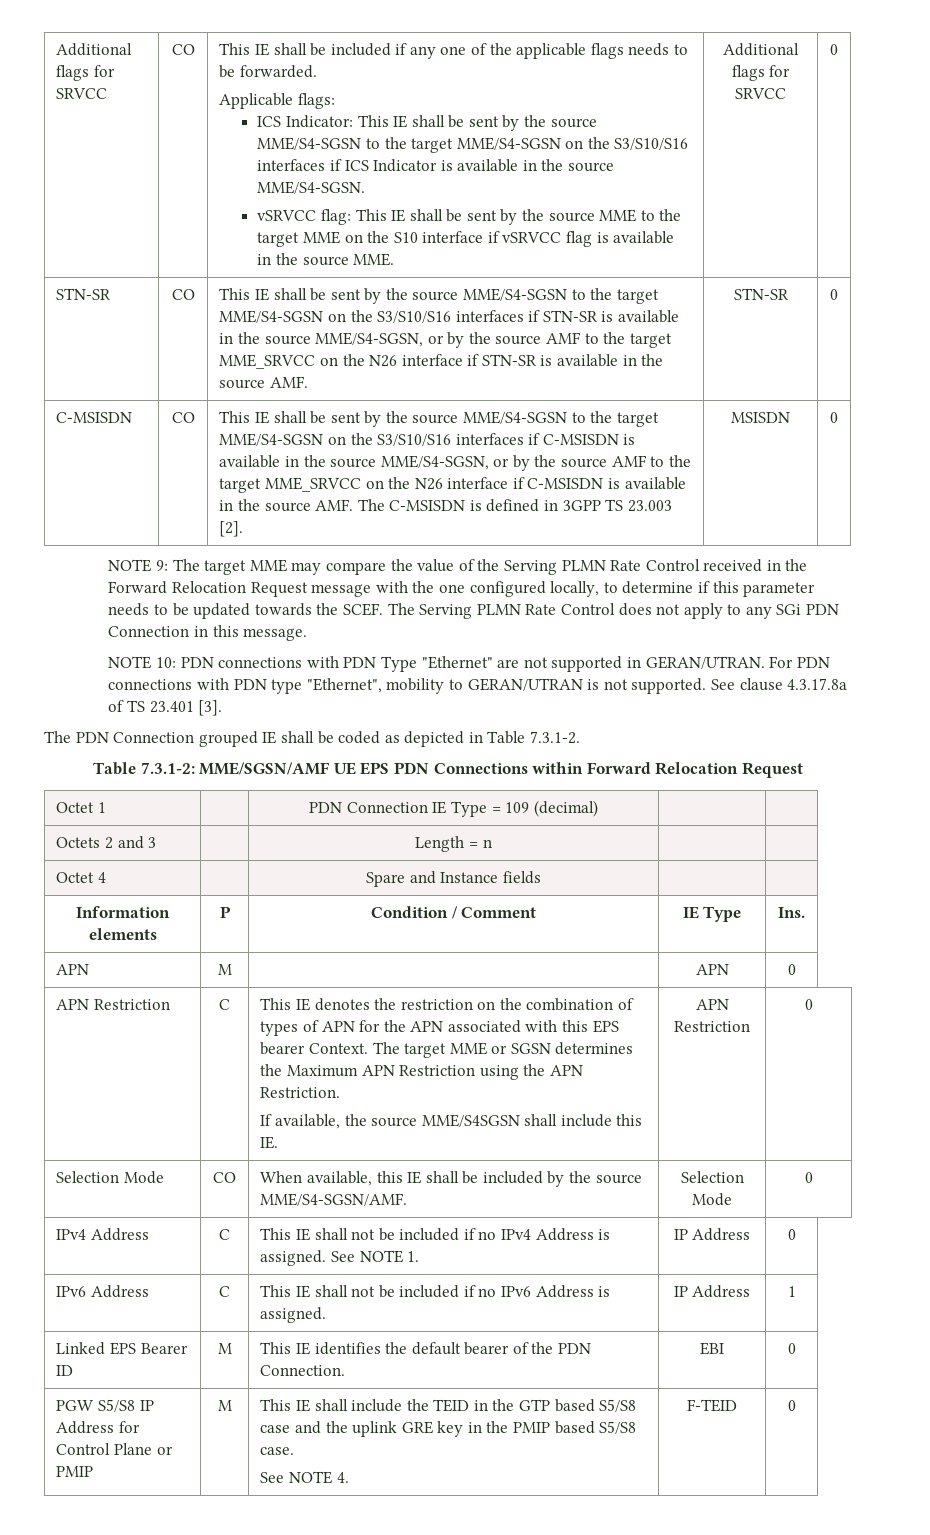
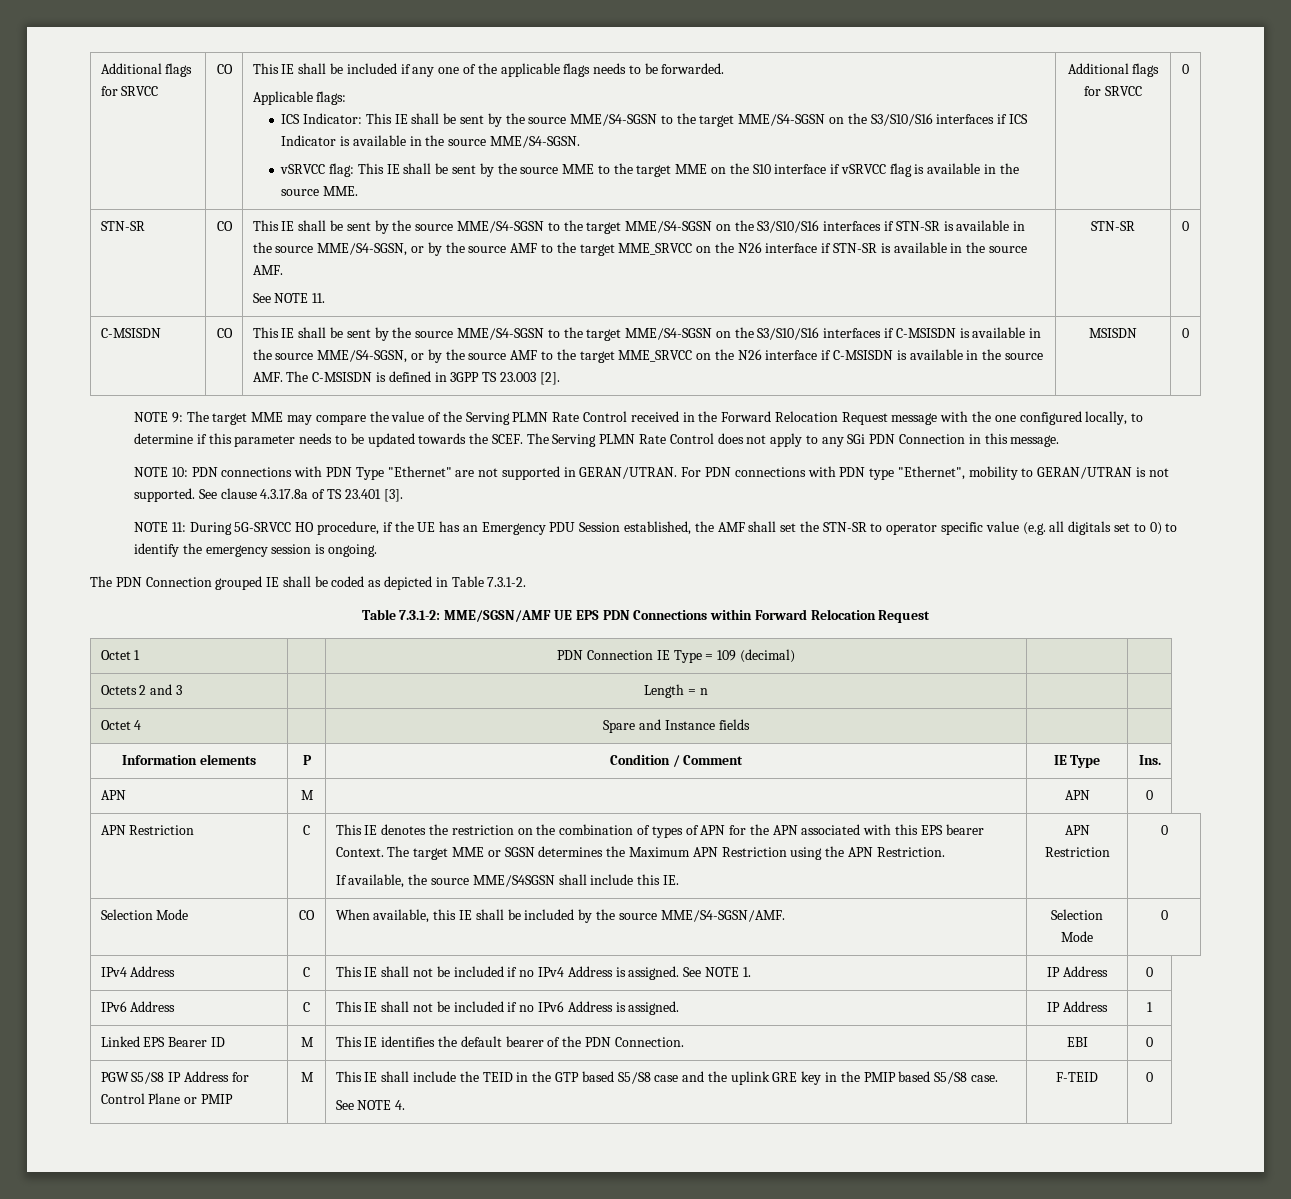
(308, 382) none -> [252,293,326,303] // See NOTE 11.
(223, 708) none -> [134,521,1178,535] [134,543,377,557] // NOTE 11: During 5G-SRVCC HO procedure, if the UE has an Emergency PDU Session established, the AMF shall set the STN-SR to operator specific value (e.g. all digitals set to 0) to identify the emergency session is ongoing.

